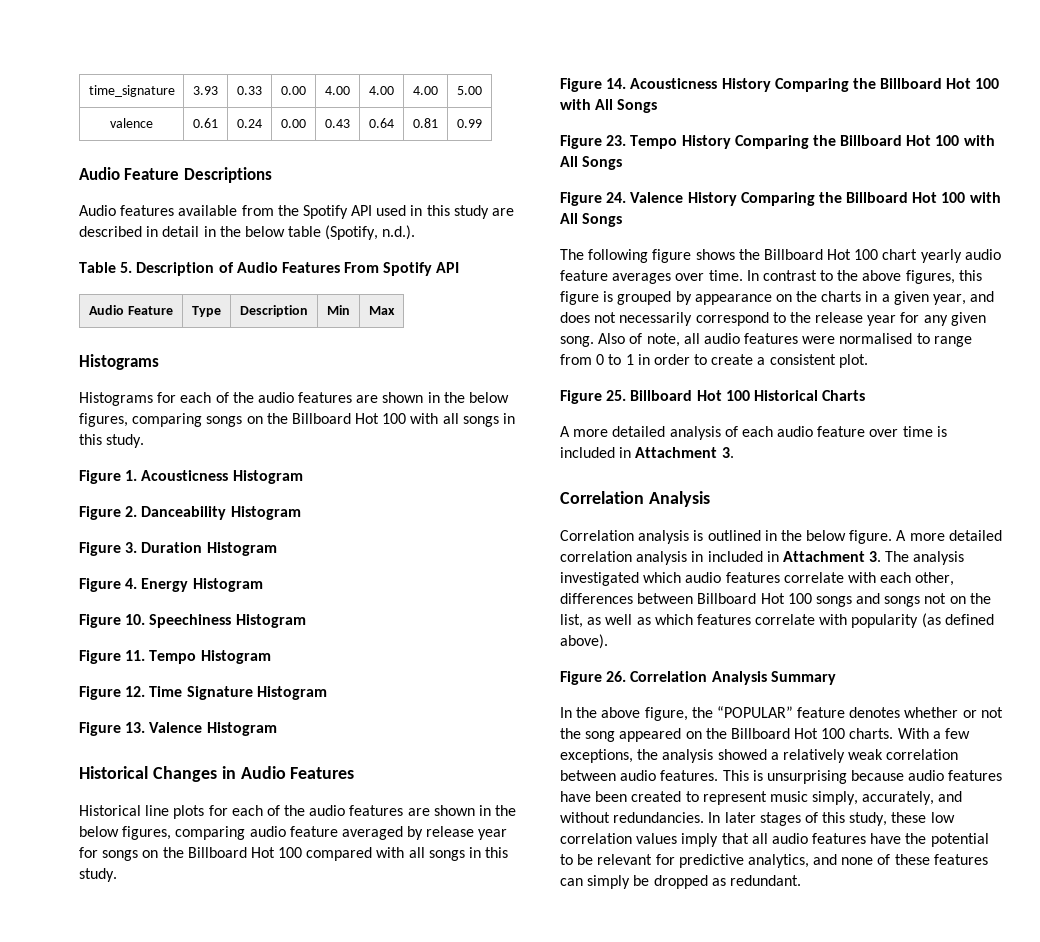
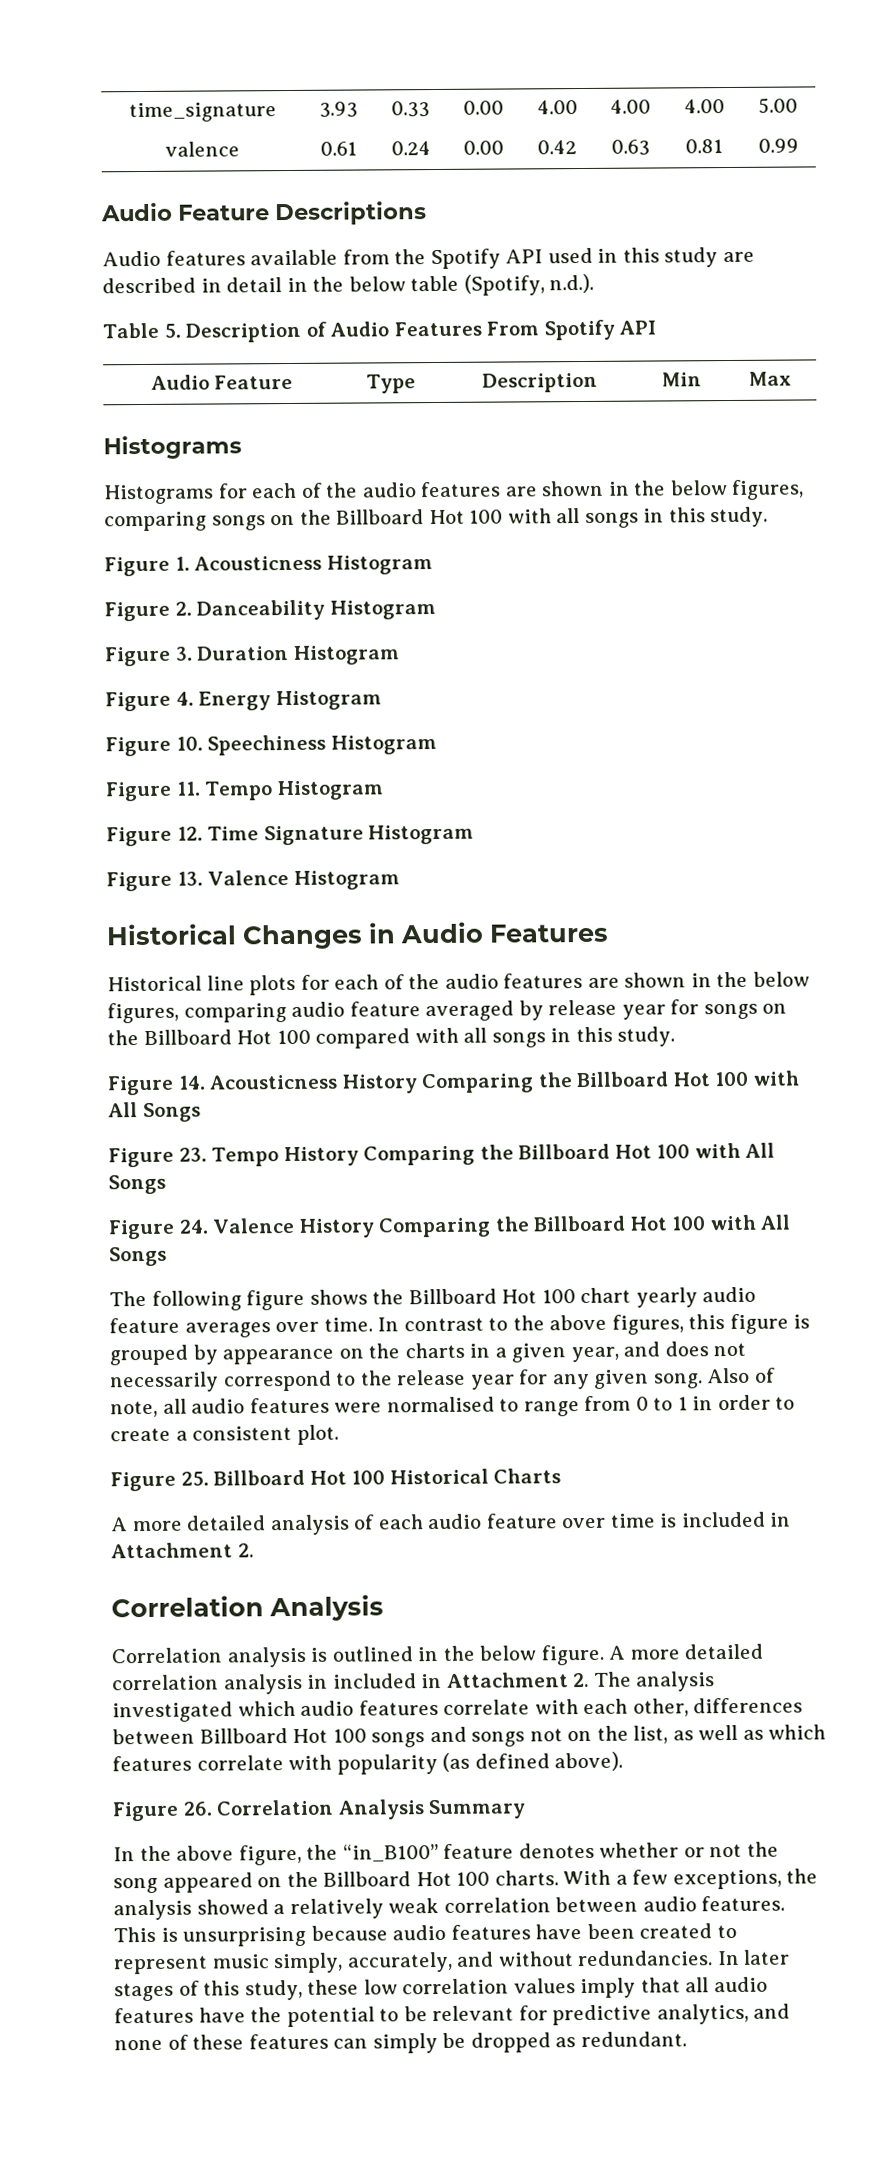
[325,119,350,128] [369,118,394,128] 0.43 | 0.64 -> [537,140,577,155] [611,139,650,156] 0.42 | 0.63
[721,447,734,458] 3. -> [237,1543,254,1558] 2.
[869,551,882,562] 3. -> [573,1672,590,1688] 2.
[716,706,793,718] “POPULAR” -> [342,1844,439,1863] “in_B100”

